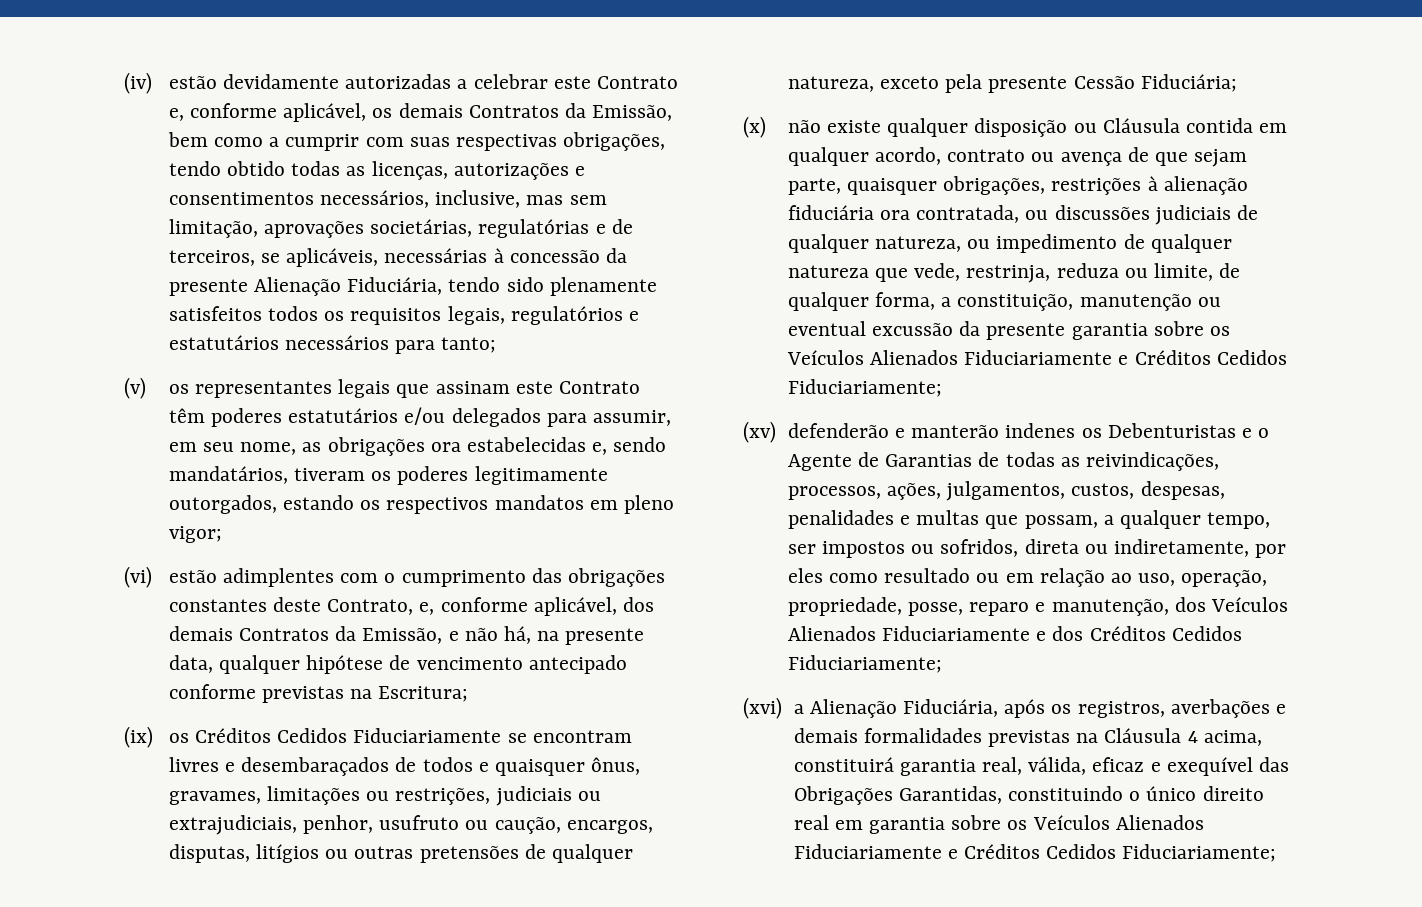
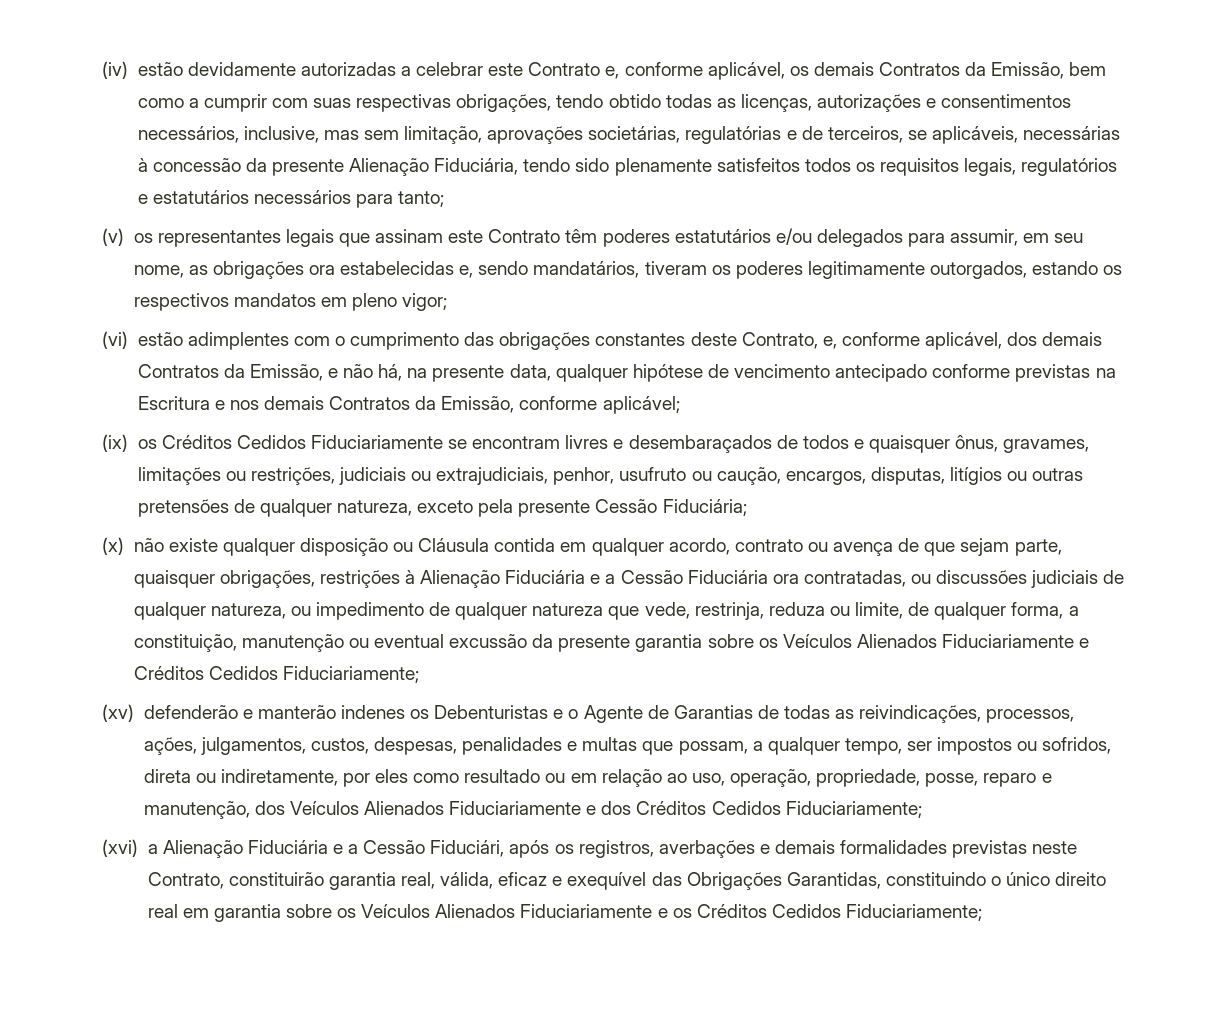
[378,686,469,702] Escritura; -> [137,396,680,414] Escritura e nos demais Contratos da Emissão, conforme aplicável;
[1163,176,1248,195] [787,205,1020,223] alienação fiduciária ora contratada, -> [420,570,906,588] Alienação Fiduciária e a Cessão Fiduciária ora contratadas,
[902,699,998,717] Fiduciária, -> [247,840,505,857] Fiduciária e a Cessão Fiduciári,
[1076,728,1262,746] [793,757,894,772] na Cláusula 4 acima, constituirá -> [1032,841,1078,854] [147,872,324,889] neste Contrato, constituirão
(958, 854) none -> [672,908,692,918] os

